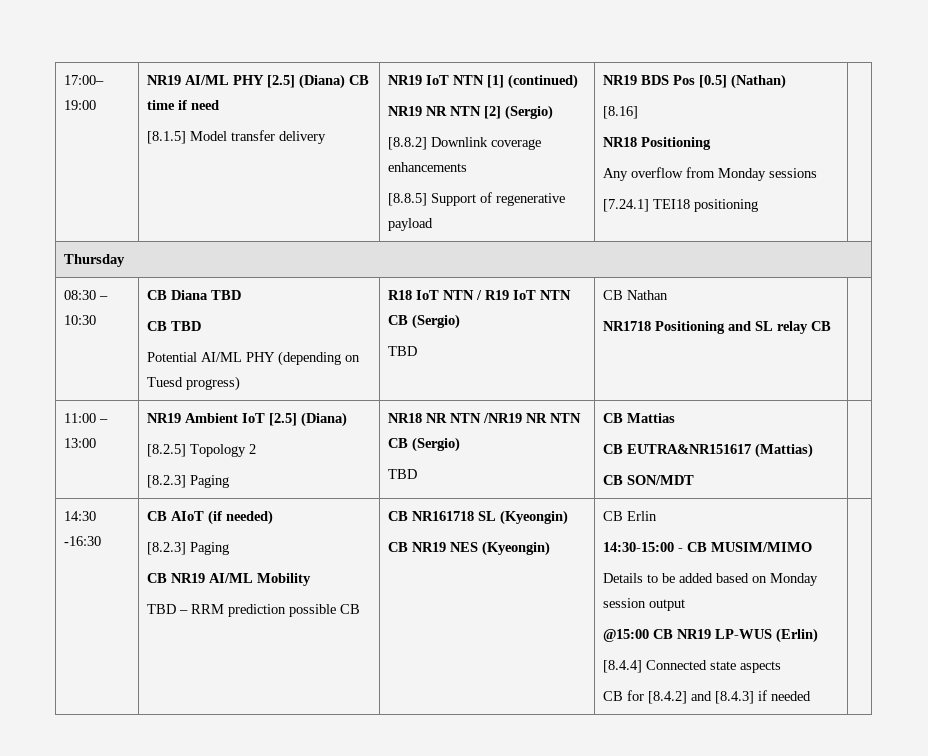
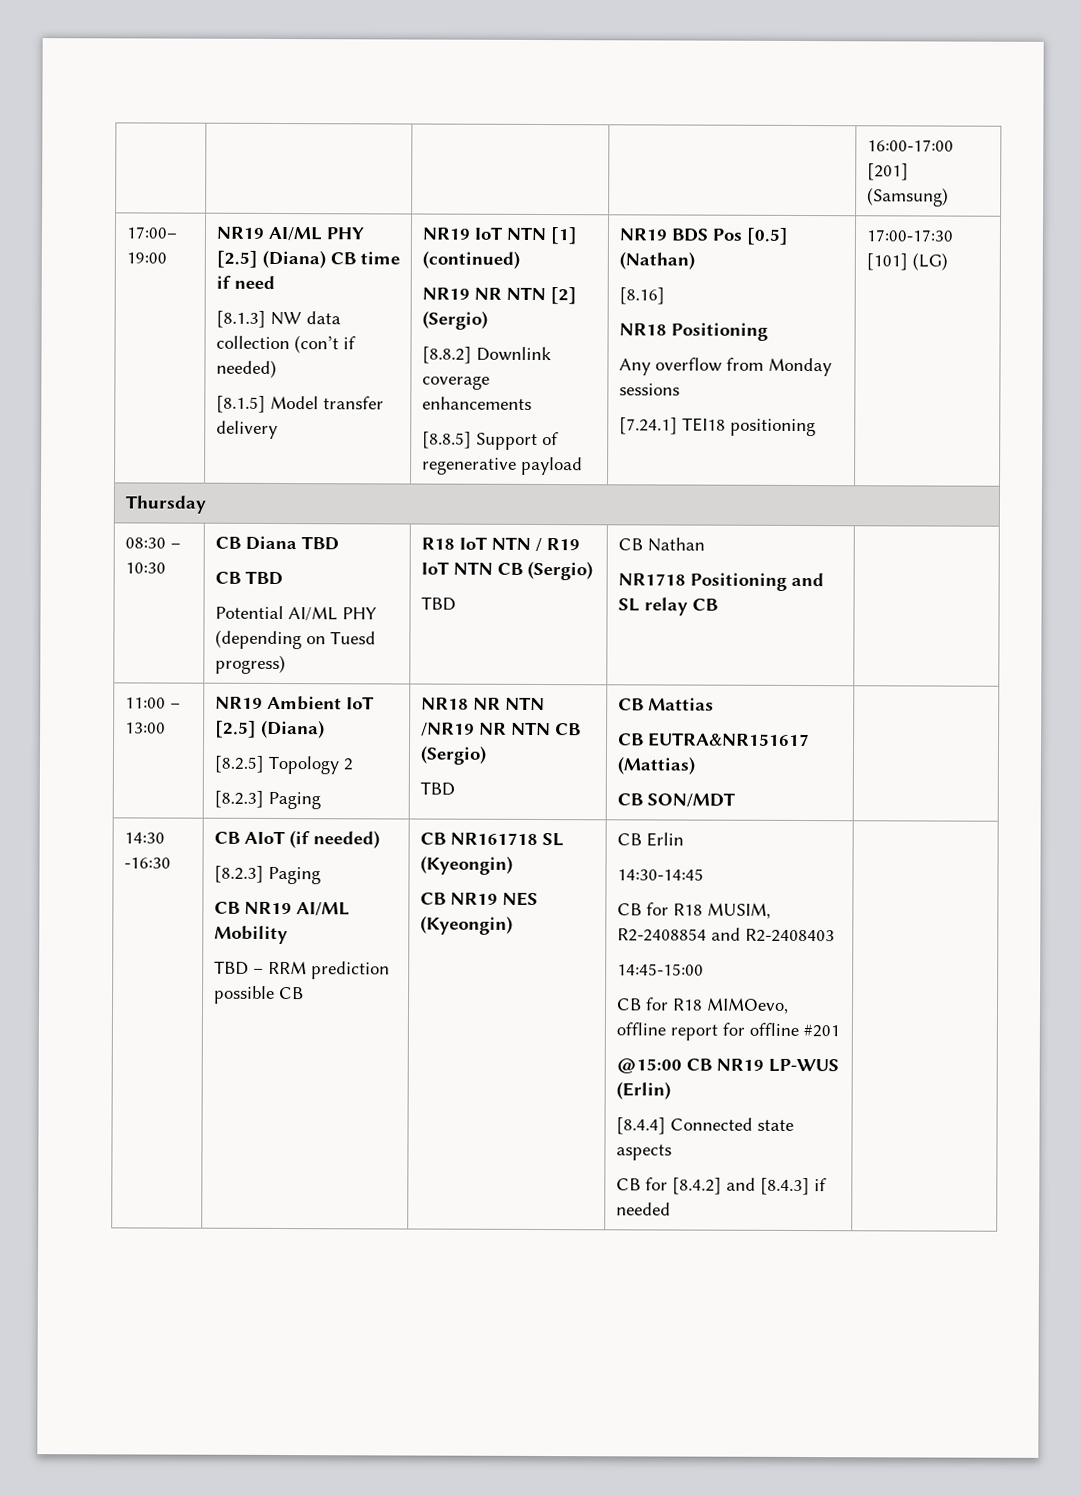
(63, 80) none -> [866,139,954,152] [866,163,909,181] [866,187,949,207] | | | | 16:00-17:00 [201] (Samsung) //
(219, 105) none -> [215,310,341,328] [215,335,356,354] [215,359,277,378] // [8.1.3] NW data collection (con’t if needed)
(758, 205) none -> [865,229,953,242] [865,252,948,271] 17:00-17:30 [101] (LG)
[602,542,812,552] [602,573,818,586] [602,598,685,611] 14:30-15:00 - CB MUSIM/MIMO // Details to be added based on Monday session output -> [616,868,704,881] [616,902,771,919] [616,927,835,943] [616,963,704,976] [615,997,789,1014] [615,1022,840,1041] 14:30-14:45 // CB for R18 MUSIM, R2-2408854 and R2-2408403 // 14:45-15:00 // CB for R18 MIMOevo, offline report for offline #201

